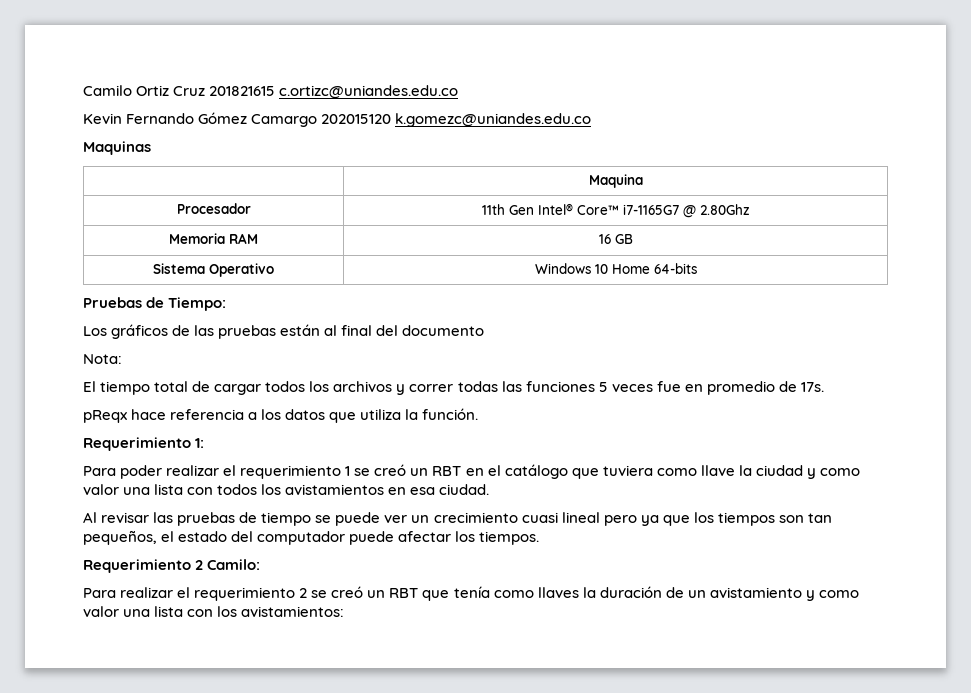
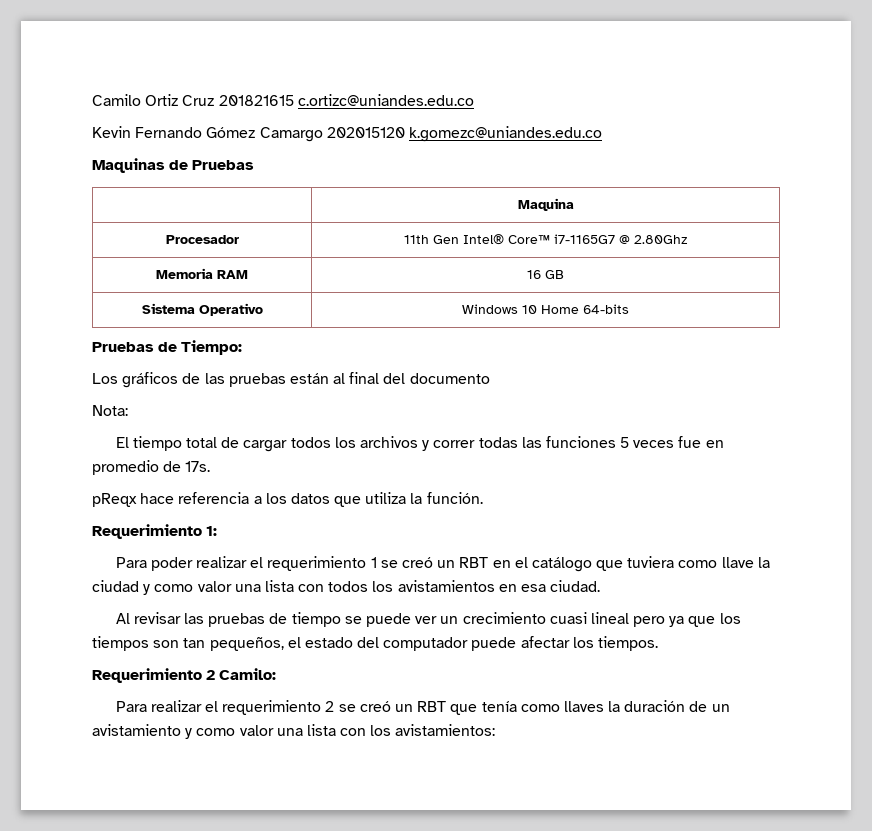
(151, 148) none -> [169,160,255,170] de Pruebas

